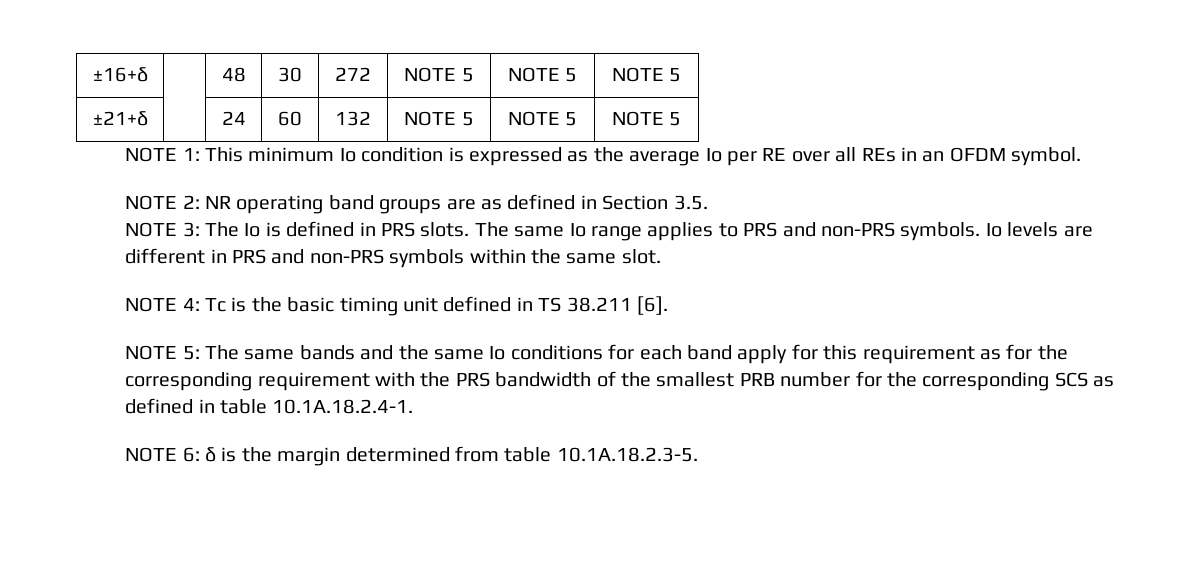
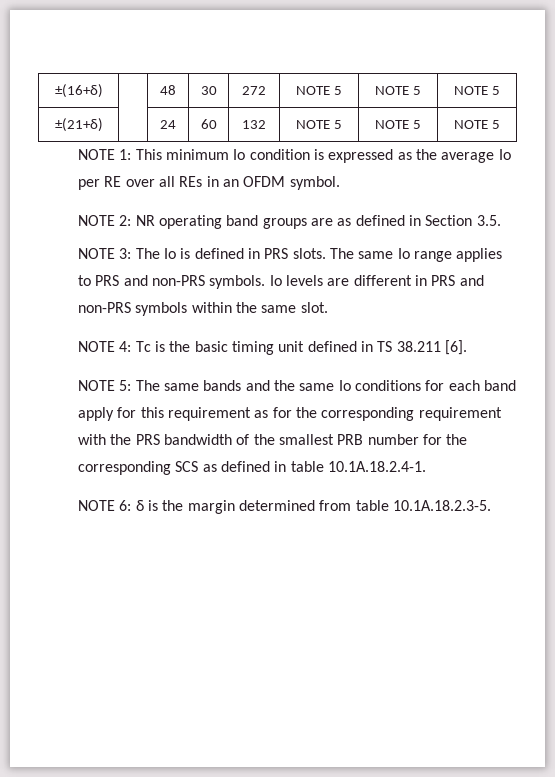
[92,67,148,82] ±16+δ -> [54,84,103,98] ±(16+δ)
[92,111,148,126] ±21+δ -> [54,118,103,132] ±(21+δ)

